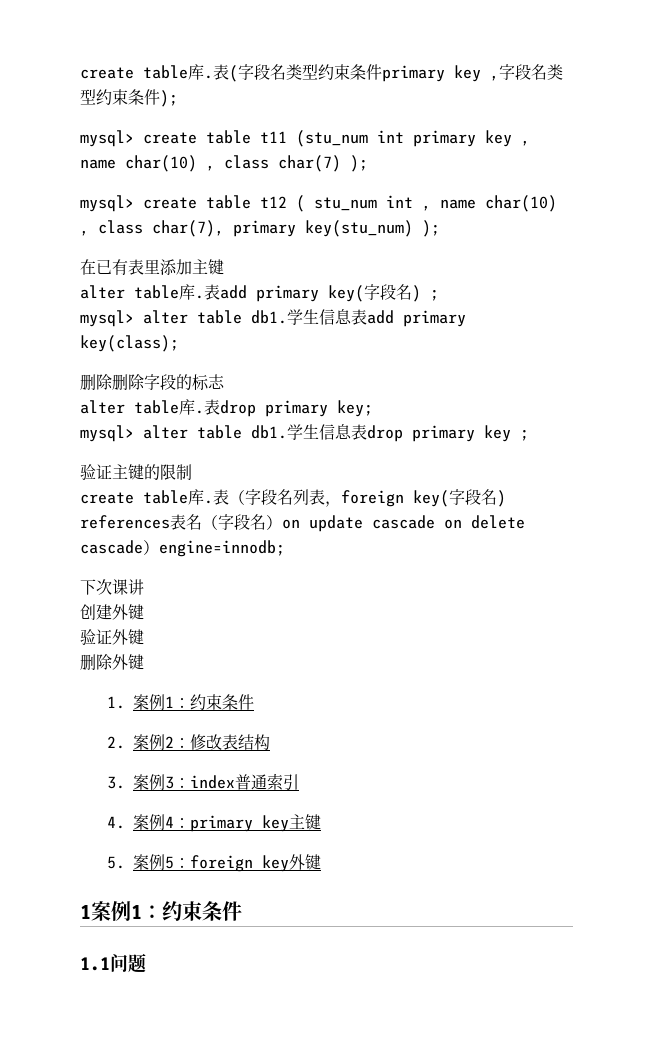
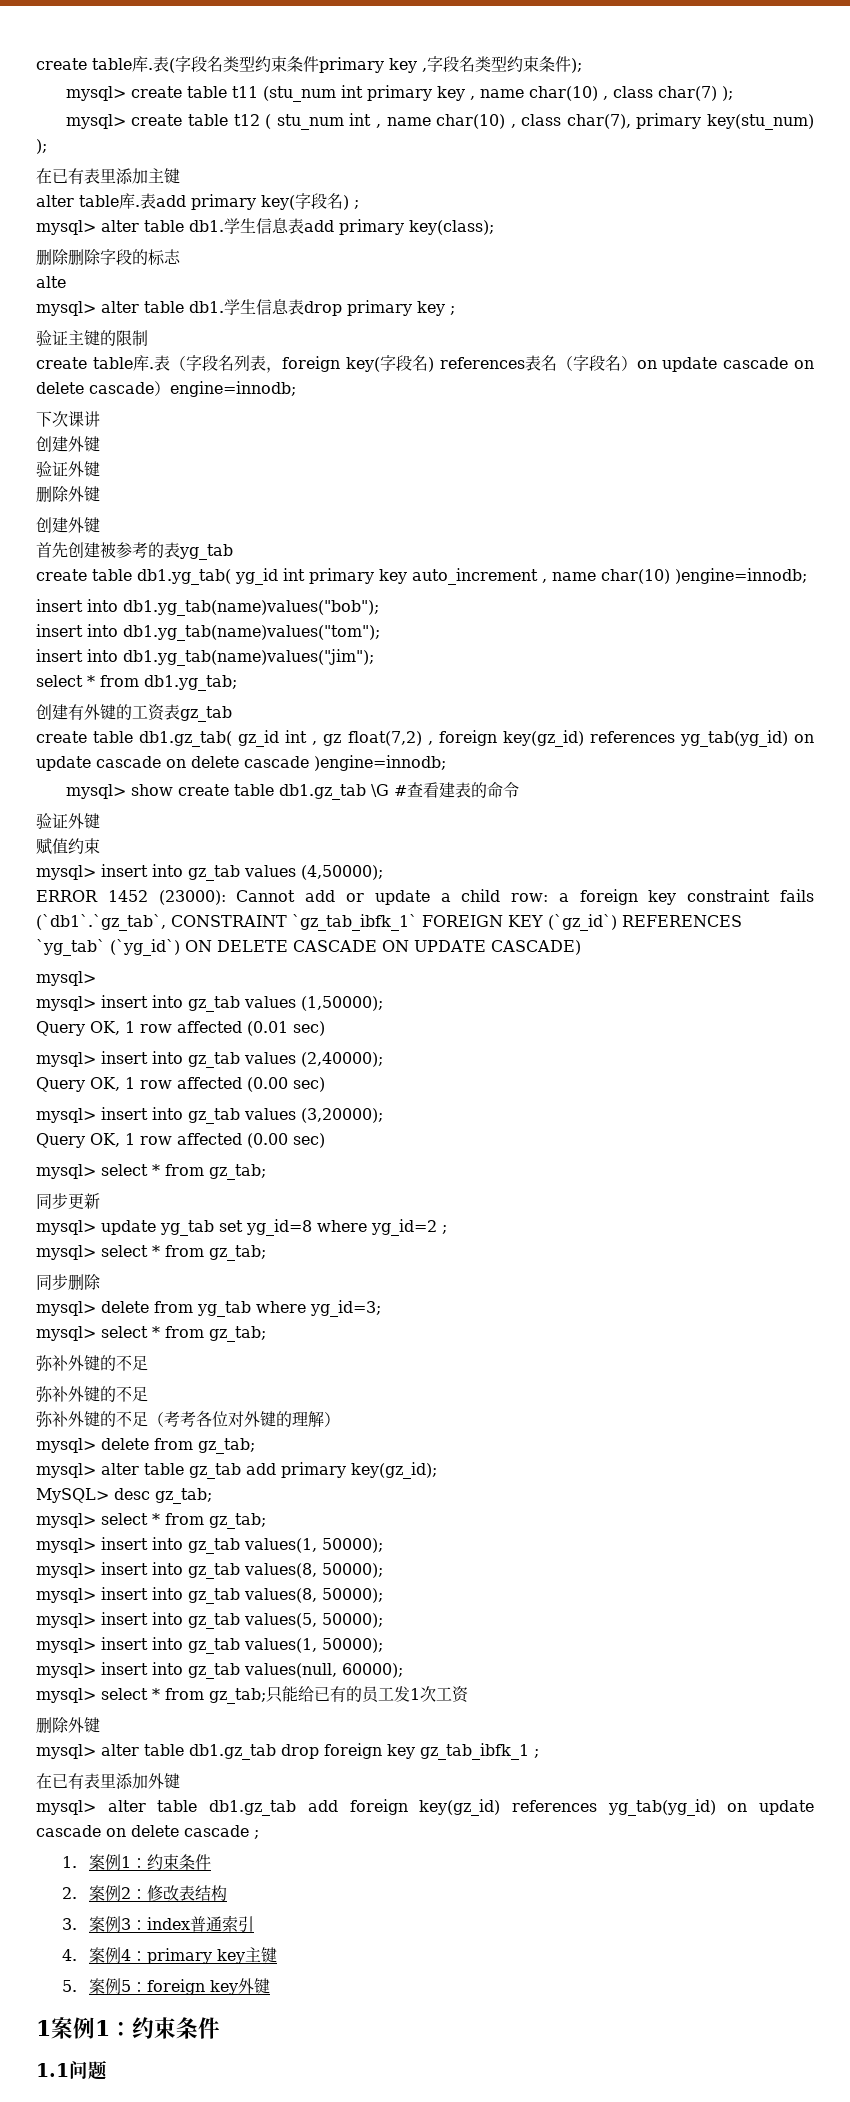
[80,399,373,417] alter table库.表drop primary key; -> [36,276,66,288] alte
(144, 662) none -> [36,517,100,533] [36,542,233,560] [36,568,807,585] [36,599,379,616] [36,624,380,641] [36,649,374,666] [36,675,237,691] [36,704,232,722] [36,730,815,747] [36,755,446,771] [65,782,519,800] [36,813,100,829] [36,838,100,855] [36,864,383,881] [36,889,815,905] [36,914,742,931] [36,939,581,956] [36,971,96,986] [36,995,383,1012] [36,1021,325,1036] [36,1051,383,1068] [36,1077,325,1092] [36,1107,383,1124] [36,1133,325,1148] [36,1164,266,1180] [36,1193,100,1209] [36,1219,447,1236] [36,1245,266,1261] [36,1274,101,1290] [36,1300,381,1317] [36,1326,266,1342] [36,1355,148,1371] [36,1386,148,1402] [36,1411,340,1427] [36,1438,255,1454] [36,1462,437,1479] [36,1488,212,1504] [36,1513,266,1529] [36,1537,383,1554] [36,1562,383,1579] [36,1587,383,1604] [36,1612,383,1629] [36,1637,383,1654] [36,1662,403,1679] [36,1686,469,1704] [36,1717,100,1733] [36,1743,539,1760] [36,1773,180,1789] [36,1799,815,1816] [36,1825,259,1839] // 创建外键 // 首先创建被参考的表yg_tab // create table db1.yg_tab( yg_id int primary key auto_increment , name char(10) )engine=innodb; // insert into db1.yg_tab(name)values("bob"); // insert into db1.yg_tab(name)values("tom"); // insert into db1.yg_tab(name)values("jim"); // select * from db1.yg_tab; // 创建有外键的工资表gz_tab // create table db1.gz_tab( gz_id int , gz float(7,2) , foreign key(gz_id) references yg_tab(yg_id) on update cascade on delete cascade )engine=innodb; // mysql> show create table db1.gz_tab \G #查看建表的命令 // 验证外键 // 赋值约束 // mysql> insert into gz_tab values (4,50000); // ERROR 1452 (23000): Cannot add or update a child row: a foreign key constraint fails (`db1`.`gz_tab`, CONSTRAINT `gz_tab_ibfk_1` FOREIGN KEY (`gz_id`) REFERENCES `yg_tab` (`yg_id`) ON DELETE CASCADE ON UPDATE CASCADE) // mysql> // mysql> insert into gz_tab values (1,50000); // Query OK, 1 row affected (0.01 sec) // mysql> insert into gz_tab values (2,40000); // Query OK, 1 row affected (0.00 sec) // mysql> insert into gz_tab values (3,20000); // Query OK, 1 row affected (0.00 sec) // mysql> select * from gz_tab; // 同步更新 // mysql> update yg_tab set yg_id=8 where yg_id=2 ; // mysql> select * from gz_tab; // 同步删除 // mysql> delete from yg_tab where yg_id=3; // mysql> select * from gz_tab; // 弥补外键的不足 // 弥补外键的不足 // 弥补外键的不足（考考各位对外键的理解） // mysql> delete from gz_tab; // mysql> alter table gz_tab add primary key(gz_id); // MySQL> desc gz_tab; // mysql> select * from gz_tab; // mysql> insert into gz_tab values(1, 50000); // mysql> insert into gz_tab values(8, 50000); // mysql> insert into gz_tab values(8, 50000); // mysql> insert into gz_tab values(5, 50000); // mysql> insert into gz_tab values(1, 50000); // mysql> insert into gz_tab values(null, 60000); // mysql> select * from gz_tab;只能给已有的员工发1次工资 // 删除外键 // mysql> alter table db1.gz_tab drop foreign key gz_tab_ibfk_1 ; // 在已有表里添加外键 // mysql> alter table db1.gz_tab add foreign key(gz_id) references yg_tab(yg_id) on update cascade on delete cascade ;

